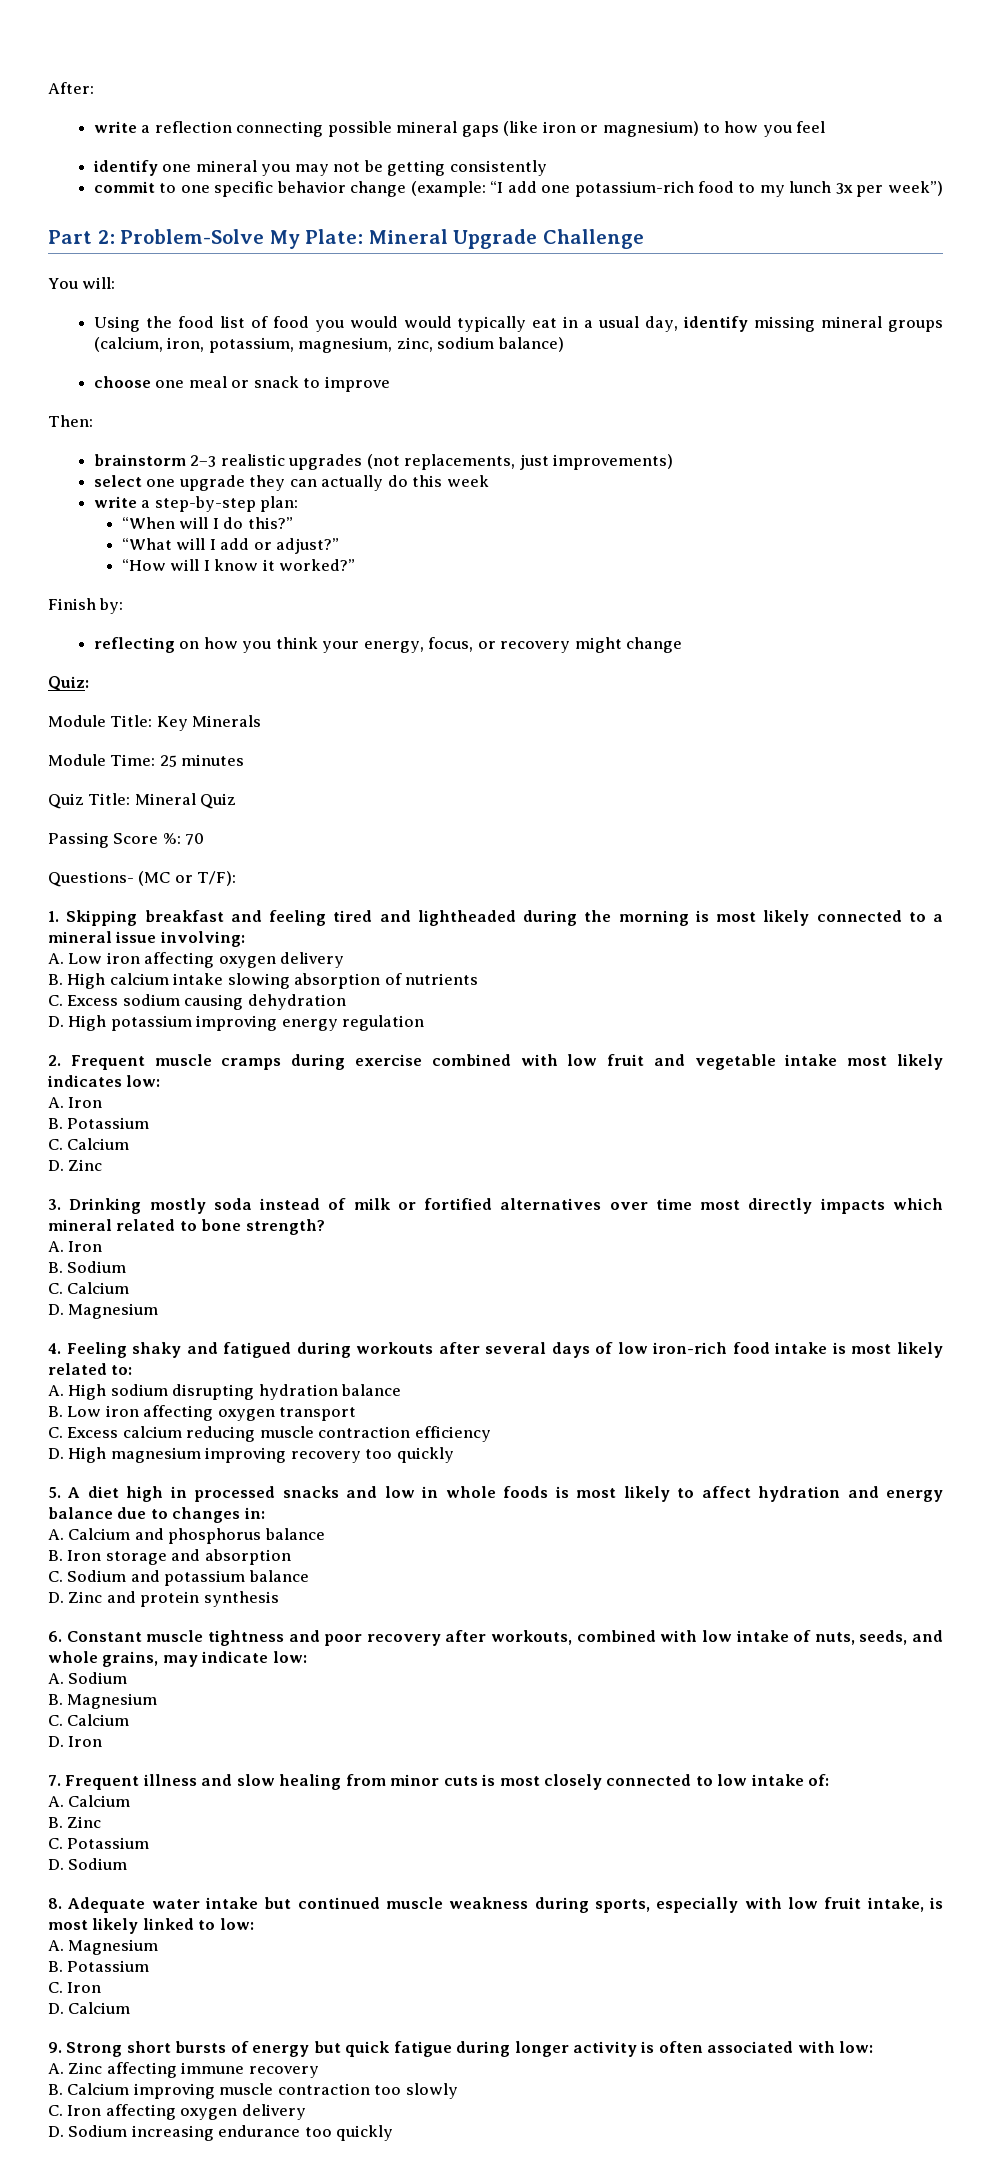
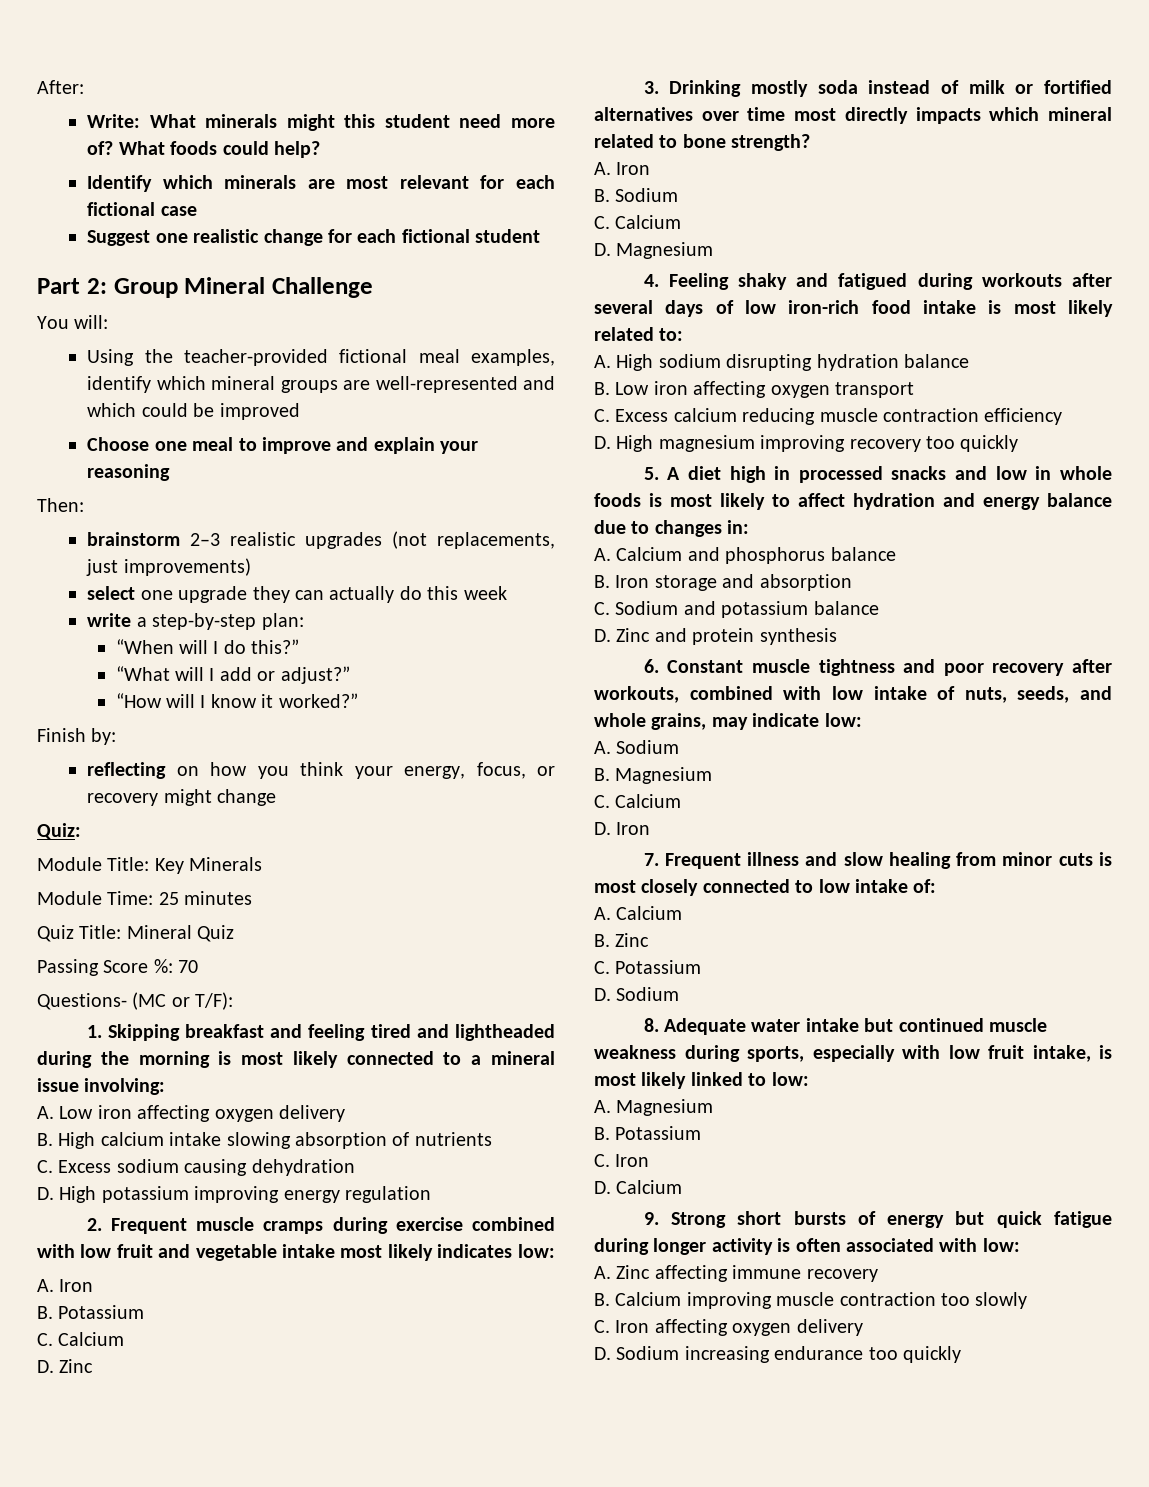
[93,121,826,137] [92,160,547,176] [93,181,943,197] [48,229,538,249] write a reflection connecting possible mineral gaps (like iron or magnesium) to how you feel // identify one mineral you may not be getting consistently // commit to one specific behavior change (example: “I add one potassium-rich food to my lunch 3x per week”) // Part 2: Problem-Solve My Plate: Mineral Upgrade -> [87,114,555,131] [87,141,320,158] [87,175,555,192] [87,202,197,216] [87,229,541,246] [37,277,266,298] Write: What minerals might this student need more of? What foods could help? // Identify which minerals are most relevant for each fictional case // Suggest one realistic change for each fictional student // Part 2: Group Mineral
[177,316,943,332] [93,337,564,353] [93,376,390,392] food list of food you would would typically eat in a usual day, identify missing mineral groups (calcium, iron, potassium, magnesium, zinc, sodium balance) // choose one meal or snack to improve -> [184,349,555,366] [87,376,555,393] [87,403,300,420] [87,437,479,454] [87,464,171,481] teacher-provided fictional meal examples, identify which mineral groups are well-represented and which could be improved // Choose one meal to improve and explain your reasoning

